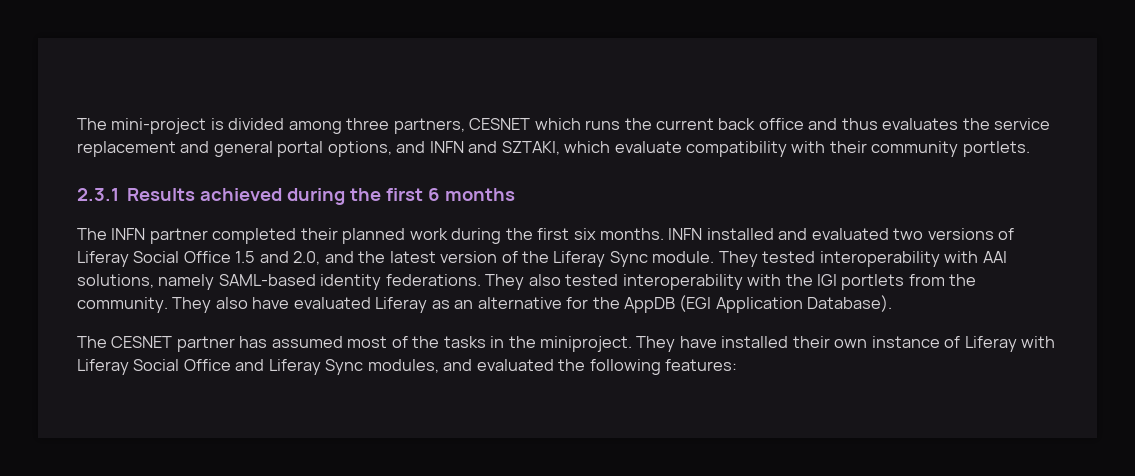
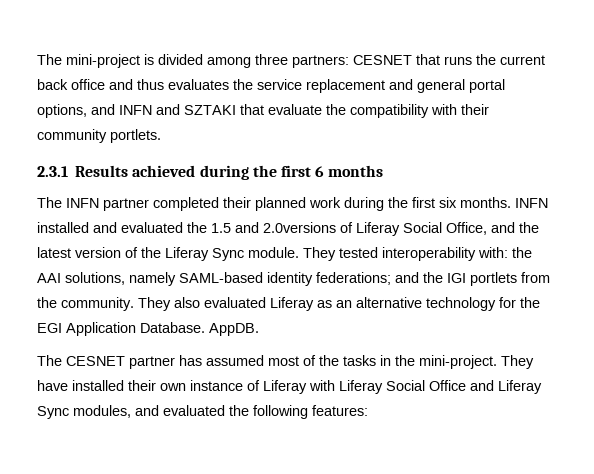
[393,118,581,134] partners, CESNET which -> [292,54,440,68] partners: CESNET that
[501,141,682,155] SZTAKI, which evaluate -> [184,104,346,115] SZTAKI that evaluate the
[893,228,1015,240] [77,251,321,267] two versions of Liferay Social Office 1.5 and 2.0, -> [187,222,487,236] the 1.5 and 2.0versions of Liferay Social Office,
[944,251,979,263] with -> [478,247,532,258] with: the
[385,274,782,290] federations. They also tested interoperability with -> [316,272,419,285] federations; and
[252,297,290,309] have -> (200, 302) none
(562, 303) none -> [426,297,496,311] technology
[624,295,893,313] AppDB (EGI Application Database). -> [37,322,259,336] EGI Application Database. AppDB.
[540,336,633,352] miniproject. -> [419,355,497,369] mini-project.

